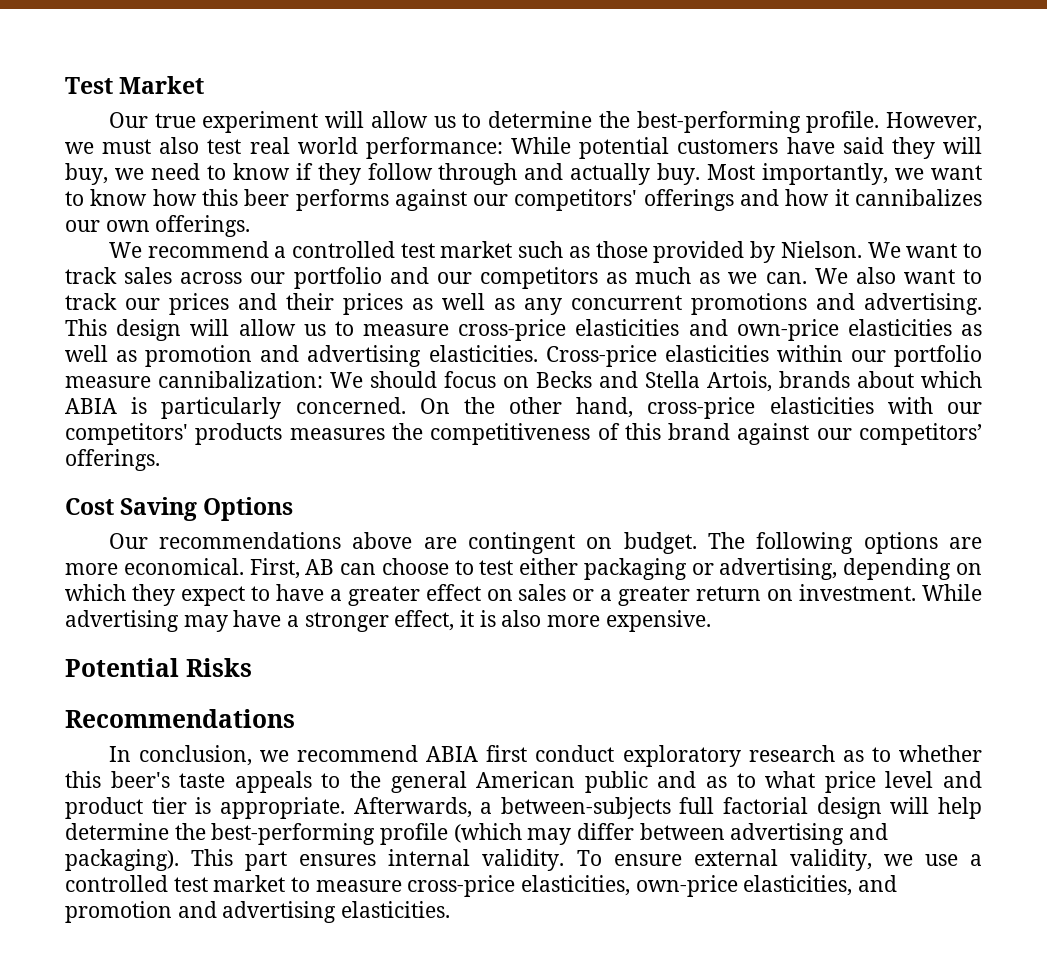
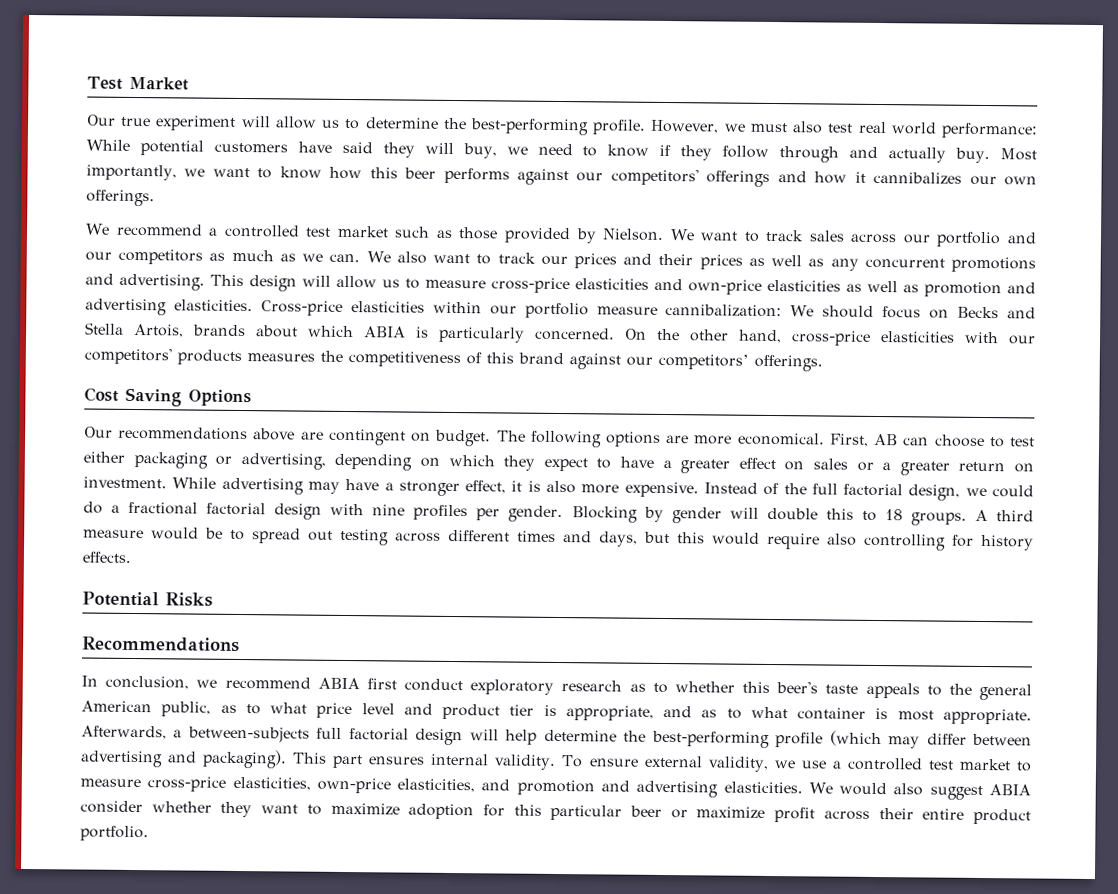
(711, 621) none -> [703,482,1034,501] [83,501,1034,526] [83,527,1034,551] [82,551,131,563] Instead of the full factorial design, we could do a fractional factorial design with nine profiles per gender. Blocking by gender will double this to 18 groups. A third measure would be to spread out testing across different times and days, but this would require also controlling for history effects.
[584,771,697,793] public and -> [161,701,212,717] public,
(212, 805) none -> [565,705,934,721] appropriate, and as to what container is most
(451, 909) none -> [808,782,1032,801] [80,800,1032,825] [80,825,149,842] We would also suggest ABIA consider whether they want to maximize adoption for this particular beer or maximize profit across their entire product portfolio.

